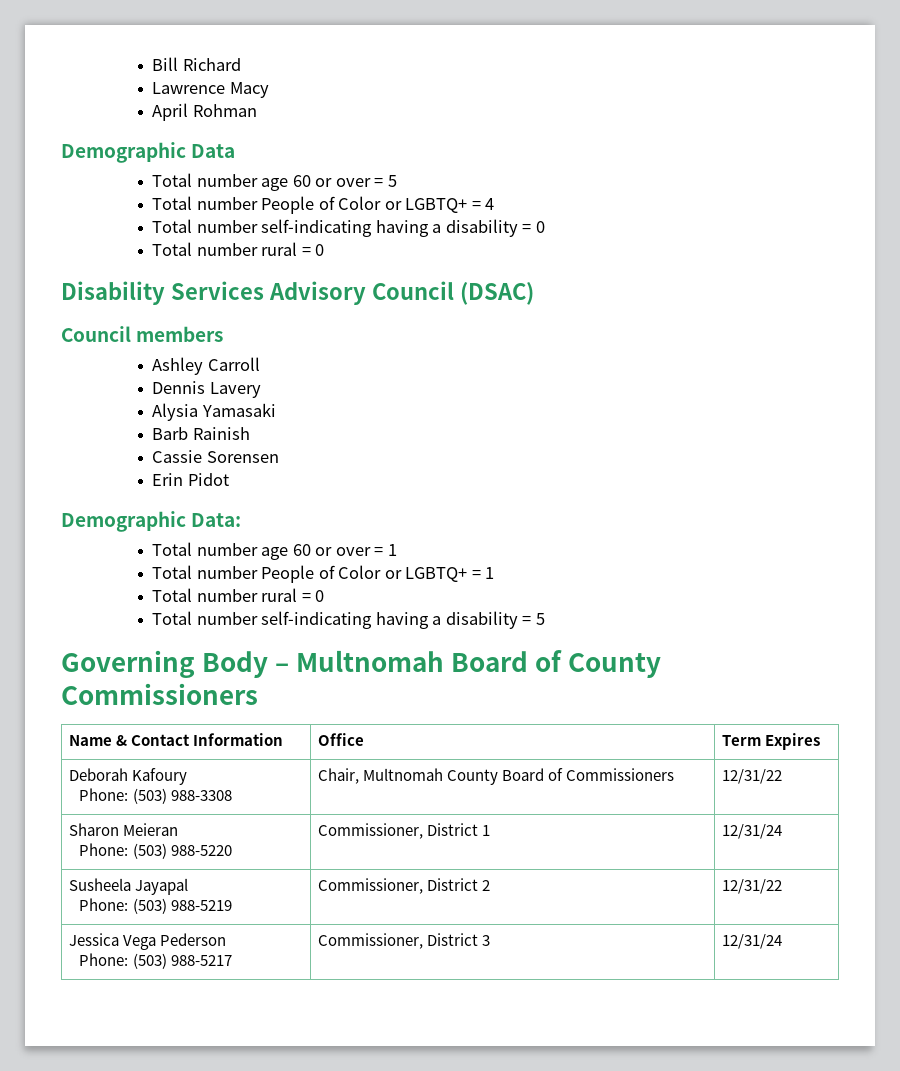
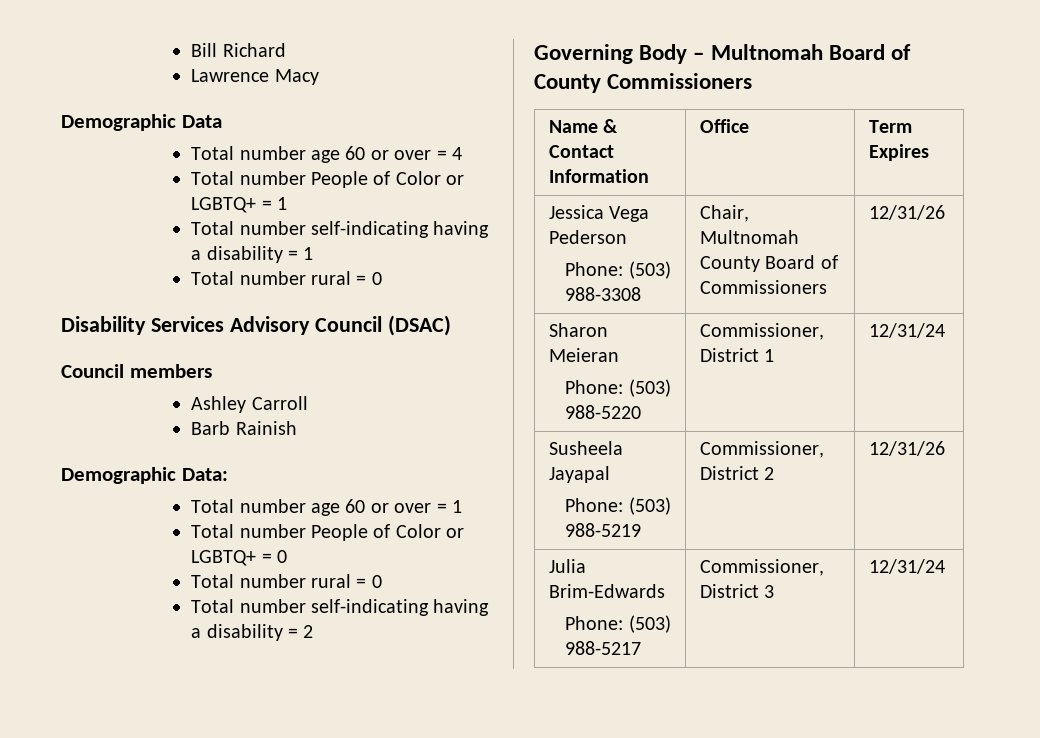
[152,103,257,121] // April Rohman -> (319, 77) none
[387,175,397,187] [152,196,495,214] [152,219,545,237] 5 // Total number People of Color or LGBTQ+ = 4 // Total number self-indicating having a disability = 0 -> [452,147,463,160] [191,171,465,188] [191,197,288,213] [191,221,490,238] [191,246,314,263] 4 // Total number People of Color or LGBTQ+ = 1 // Total number self-indicating having a disability = 1
[152,381,261,398] [152,403,276,421] [152,427,250,440] [152,450,279,463] [152,473,229,486] Dennis Lavery // Alysia Yamasaki // Barb Rainish // Cassie Sorensen // Erin Pidot -> [191,421,297,435] Barb Rainish
[485,567,495,579] 1 -> [277,550,288,563] 0
[535,613,545,625] 5 -> [303,625,314,638] 2
[68,768,187,785] Deborah Kafoury -> [548,205,650,222] [548,230,627,244] Jessica Vega Pederson
[721,769,782,784] 12/31/22 -> [868,205,945,220] 12/31/26
[721,879,782,894] [68,933,226,950] 12/31/22 // Jessica Vega Pederson -> [868,441,945,456] [548,559,586,573] [548,584,665,598] 12/31/26 // Julia Brim-Edwards

